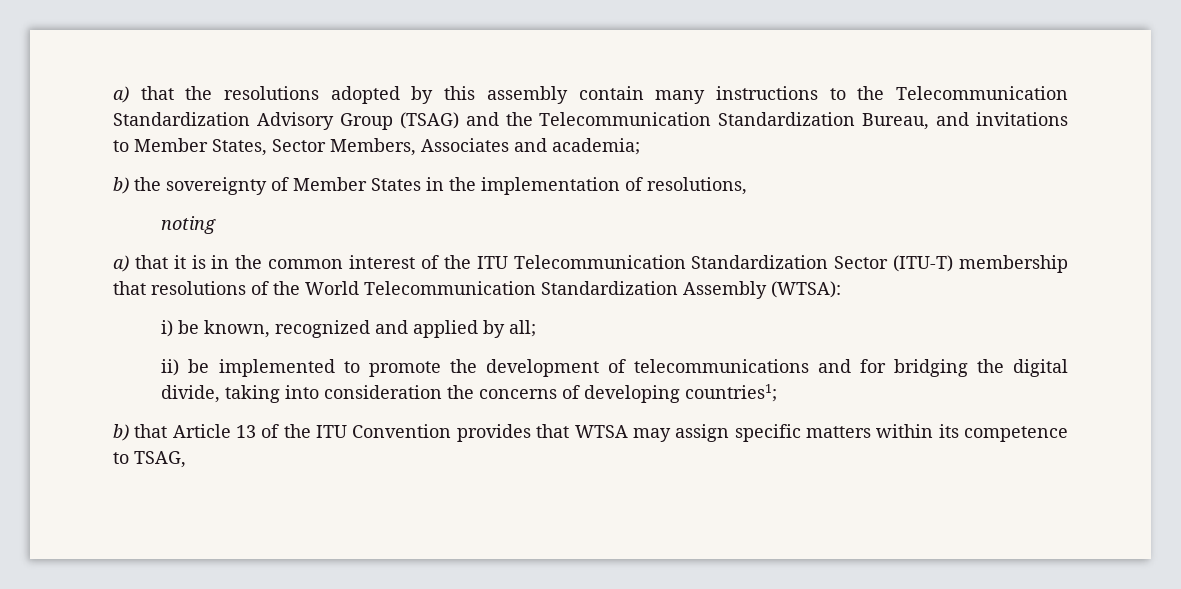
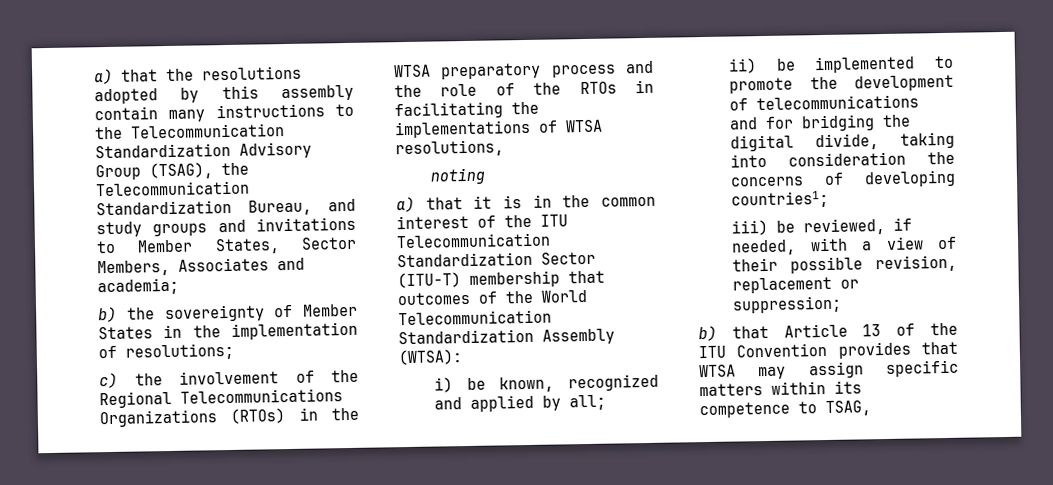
[399,112,499,129] (TSAG) and -> [149,162,213,180] (TSAG),
(970, 119) none -> [96,219,246,238] study groups and
(643, 184) none -> [125,342,234,361] [99,369,359,389] [99,388,343,409] [99,407,359,428] [394,60,654,80] [394,79,654,98] [394,101,539,120] [394,119,603,139] resolutions; // c) the involvement of the Regional Telecommunications Organizations (RTOs) in the WTSA preparatory process and the role of the RTOs in facilitating the implementations of WTSA
[151,281,246,295] resolutions -> [397,291,471,306] outcomes
(778, 393) none -> [731,217,913,236] [731,236,957,256] [732,254,957,274] [732,276,860,294] [732,295,843,314] // iii) be reviewed, if needed, with a view of their possible revision, replacement or suppression;

